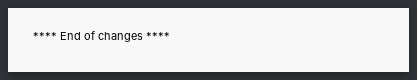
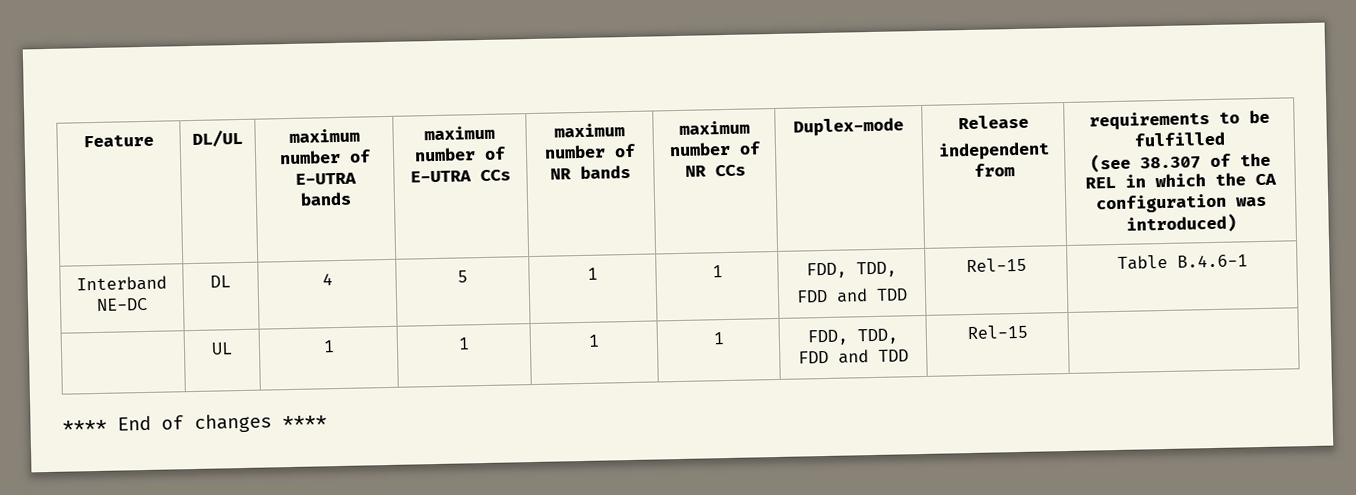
(33, 36) none -> [83,133,154,148] [192,129,243,147] [288,128,360,143] [278,149,371,165] [294,172,357,185] [299,191,352,206] [424,125,495,141] [414,146,506,162] [410,169,511,183] [554,123,625,138] [544,143,636,159] [550,164,631,180] [678,120,750,135] [668,141,761,157] [684,164,746,177] [793,117,904,137] [957,114,1029,130] [937,141,1050,161] [973,163,1015,177] [1088,109,1270,131] [1133,131,1225,147] [1089,152,1271,173] [1084,172,1277,189] [1095,193,1267,214] [1125,213,1237,234] [76,275,167,292] [96,297,148,311] [210,275,231,288] [321,273,333,286] [457,270,468,283] [587,267,598,280] [711,265,723,278] [806,261,897,279] [796,288,908,303] [965,257,1027,273] [1116,254,1248,270] [211,342,233,355] [322,340,335,353] [458,337,470,350] [588,334,600,347] [712,332,724,345] [807,328,899,346] [798,349,909,364] [966,324,1028,340] Feature | DL/UL | maximum number of E-UTRA bands | maximum number of E-UTRA CCs | maximum number of NR bands | maximum number of NR CCs | Duplex-mode | Release // independent from | requirements to be fulfilled // (see 38.307 of the REL in which the CA configuration was introduced) // Interband NE-DC | DL | 4 | 5 | 1 | 1 | FDD, TDD, // FDD and TDD | Rel-15 | Table B.4.6-1 // | UL | 1 | 1 | 1 | 1 | FDD, TDD, FDD and TDD | Rel-15 | //

